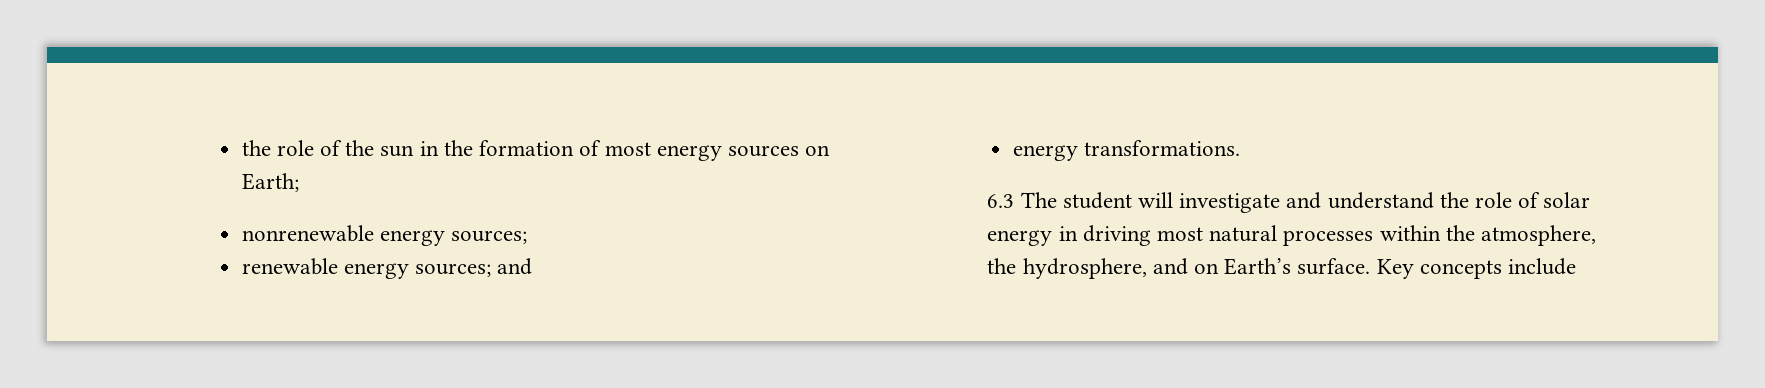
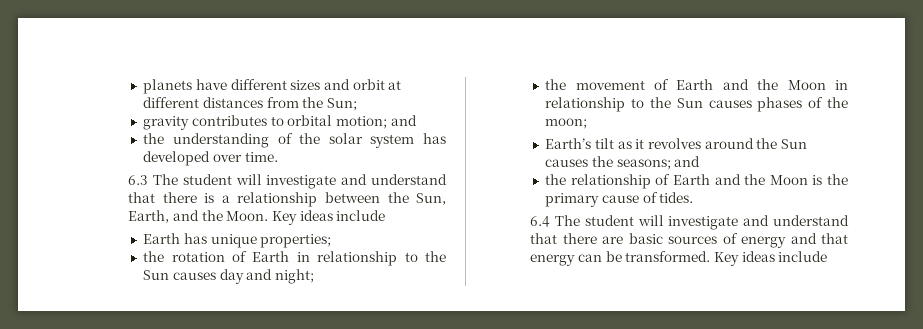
[241,140,831,161] [241,173,299,192] [241,225,528,246] [241,258,533,279] [1012,140,1240,161] the role of the sun in the formation of most energy sources on Earth; // nonrenewable energy sources; // renewable energy sources; and // energy transformations. -> [143,79,402,94] [143,97,357,111] [143,115,417,130] [143,133,446,148] [143,151,278,166] planets have different sizes and orbit at different distances from the Sun; // gravity contributes to orbital motion; and // the understanding of the solar system has developed over time.
[1439,192,1591,208] [987,225,1597,246] [987,258,1502,279] the role of solar energy in driving most natural processes within the atmosphere, the hydrosphere, and on Earth’s surface. Key concepts -> [128,192,447,207] [128,210,386,225] [143,233,332,248] [143,251,447,266] [143,269,314,284] [545,79,848,90] [545,97,848,112] [545,118,588,129] [545,138,807,149] [545,156,701,170] [545,174,848,189] [545,192,694,207] [530,215,849,230] [530,233,848,248] [530,251,775,266] that there is a relationship between the Sun, Earth, and the Moon. Key ideas include // Earth has unique properties; // the rotation of Earth in relationship to the Sun causes day and night; // the movement of Earth and the Moon in relationship to the Sun causes phases of the moon; // Earth’s tilt as it revolves around the Sun causes the seasons; and // the relationship of Earth and the Moon is the primary cause of tides. // 6.4 The student will investigate and understand that there are basic sources of energy and that energy can be transformed. Key ideas

